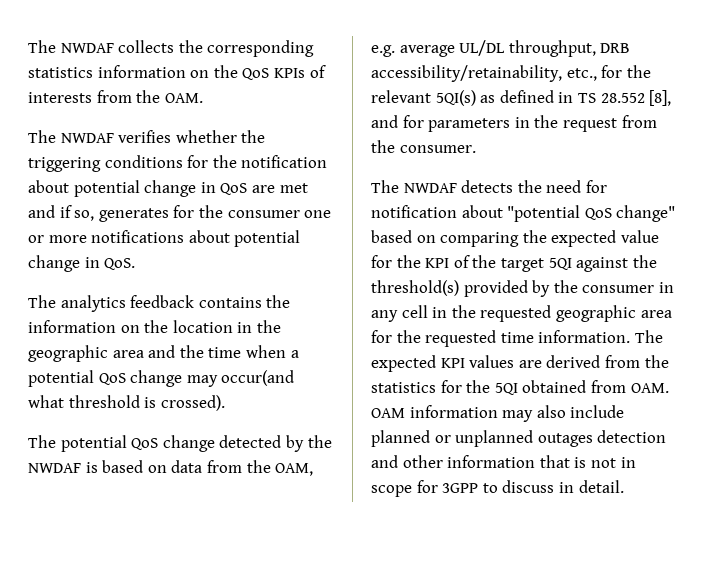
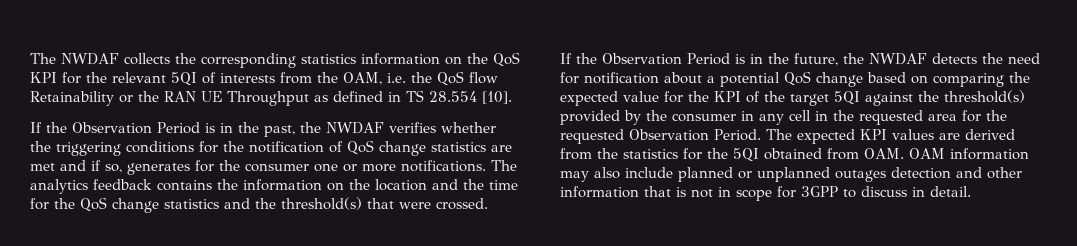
[273,65,326,78] [28,90,203,103] [28,130,56,143] KPIs of interests from the OAM. // The -> [30,71,498,86] [30,90,512,106] [30,122,321,137] KPI for the relevant 5QI of interests from the OAM, i.e. the QoS flow Retainability or the RAN UE Throughput as defined in TS 28.554 [10]. // If the Observation Period is in the past, the
[28,180,248,197] about potential change in QoS -> [329,140,486,156] of QoS change statistics
[91,230,301,247] [28,255,136,272] notifications about potential change in QoS. // -> [401,160,486,172] notifications.
[237,320,281,333] [28,345,299,362] [28,370,295,387] [28,395,225,411] [28,435,332,452] [28,460,314,476] [371,40,631,57] [371,65,651,82] [371,90,672,106] [371,115,657,132] [371,140,476,153] [371,180,399,193] in the geographic area and the time when a potential QoS change may occur(and what threshold is crossed). // The potential QoS change detected by the NWDAF is based on data from the OAM, e.g. average UL/DL throughput, DRB accessibility/retainability, etc., for the relevant 5QI(s) as defined in TS 28.552 [8], and for parameters in the request from the consumer. // The -> [432,179,518,190] [30,197,488,213] [560,53,864,66] and the time for the QoS change statistics and the threshold(s) that were crossed. // If the Observation Period is in the future, the
[507,205,676,222] "potential QoS change" -> [707,71,863,87] a potential QoS change
[555,305,636,322] geographic -> (923, 117) none
[500,330,631,343] time information. -> [629,129,761,141] Observation Period.

